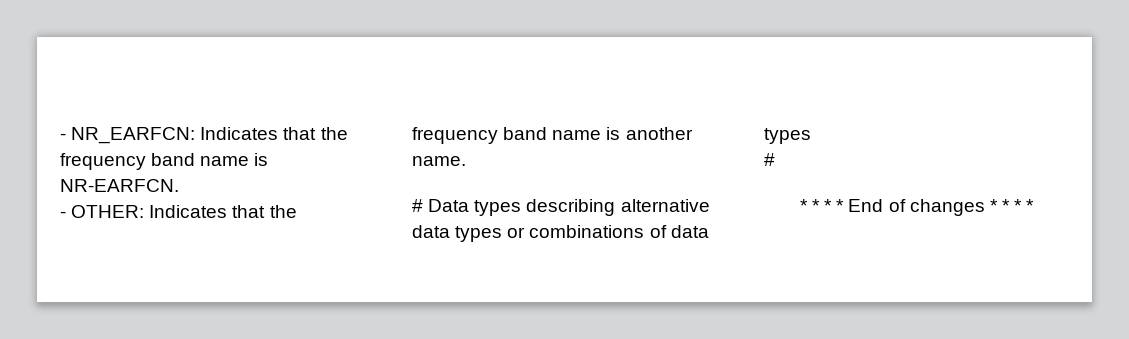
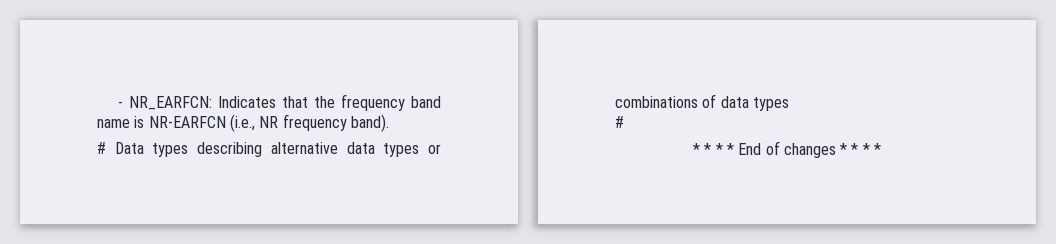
[60,179,179,192] [60,205,297,218] [412,127,693,144] [412,156,466,166] NR-EARFCN. // - OTHER: Indicates that the frequency band name is another name. -> [148,114,389,132] NR-EARFCN (i.e., NR frequency band).

